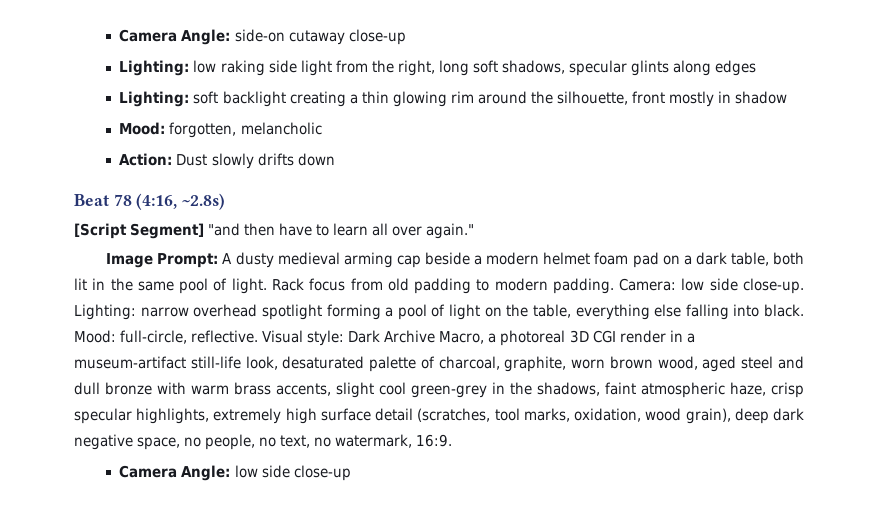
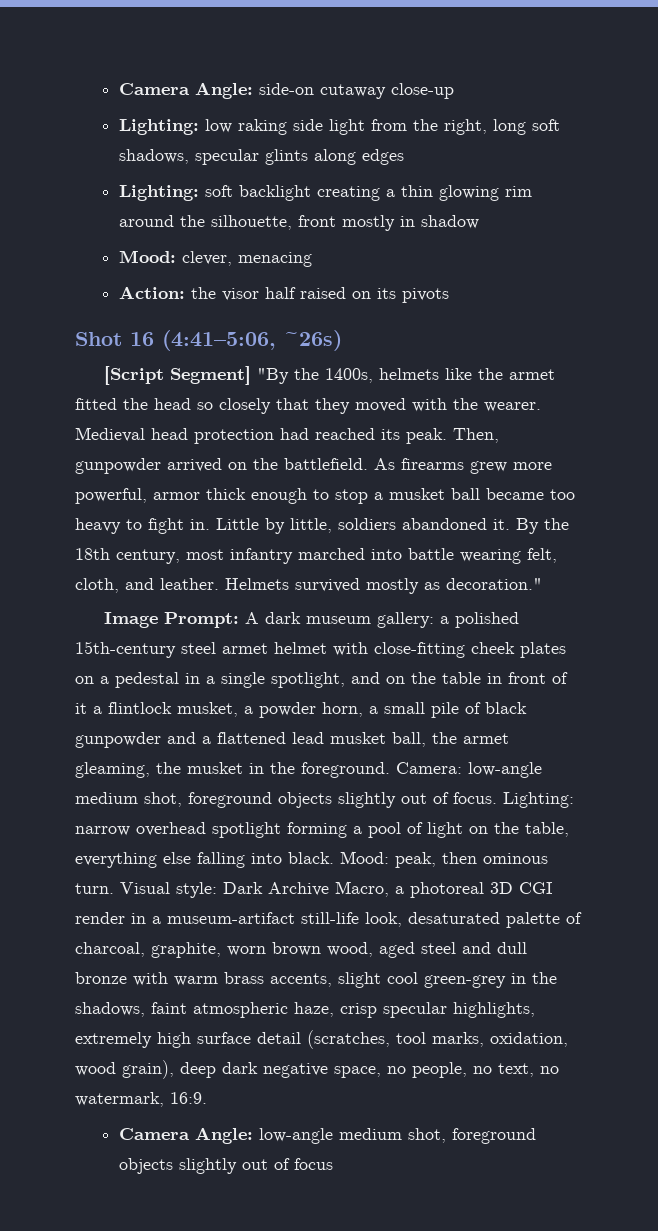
[169,122,322,138] forgotten, melancholic -> [181,251,312,267] clever, menacing
[176,153,335,169] [74,193,226,210] [74,223,475,239] [106,252,804,268] [74,278,805,294] Dust slowly drifts down // Beat 78 (4:16, ~2.8s) // [Script Segment] "and then have to learn all over again." // Image Prompt: A dusty medieval arming cap beside a modern helmet foam pad on a dark table, both lit in the same pool of light. Rack focus from old padding to modern padding. Camera: low side close-up. -> [190,287,449,303] [75,330,342,351] [103,366,555,385] [75,398,541,414] [75,427,499,444] [75,458,552,474] [75,488,575,504] [75,518,569,534] [75,548,557,564] [75,578,542,594] [103,612,519,628] [75,641,566,658] [75,672,568,688] [75,702,527,718] [75,732,509,748] [75,762,542,778] [75,792,497,808] the visor half raised on its pivots // Shot 16 (4:41–5:06, ~26s) // [Script Segment] "By the 1400s, helmets like the armet fitted the head so closely that they moved with the wearer. Medieval head protection had reached its peak. Then, gunpowder arrived on the battlefield. As firearms grew more powerful, armor thick enough to stop a musket ball became too heavy to fight in. Little by little, soldiers abandoned it. By the 18th century, most infantry marched into battle wearing felt, cloth, and leather. Helmets survived mostly as decoration." // Image Prompt: A dark museum gallery: a polished 15th-century steel armet helmet with close-fitting cheek plates on a pedestal in a single spotlight, and on the table in front of it a flintlock musket, a powder horn, a small pile of black gunpowder and a flattened lead musket ball, the armet gleaming, the musket in the foreground. Camera: low-angle medium shot, foreground objects slightly out of focus.
[120,330,259,344] full-circle, reflective. -> [395,852,548,868] [75,883,114,894] peak, then ominous turn.
[234,465,351,481] low side close-up -> [258,1128,536,1144] [118,1158,333,1174] low-angle medium shot, foreground objects slightly out of focus

